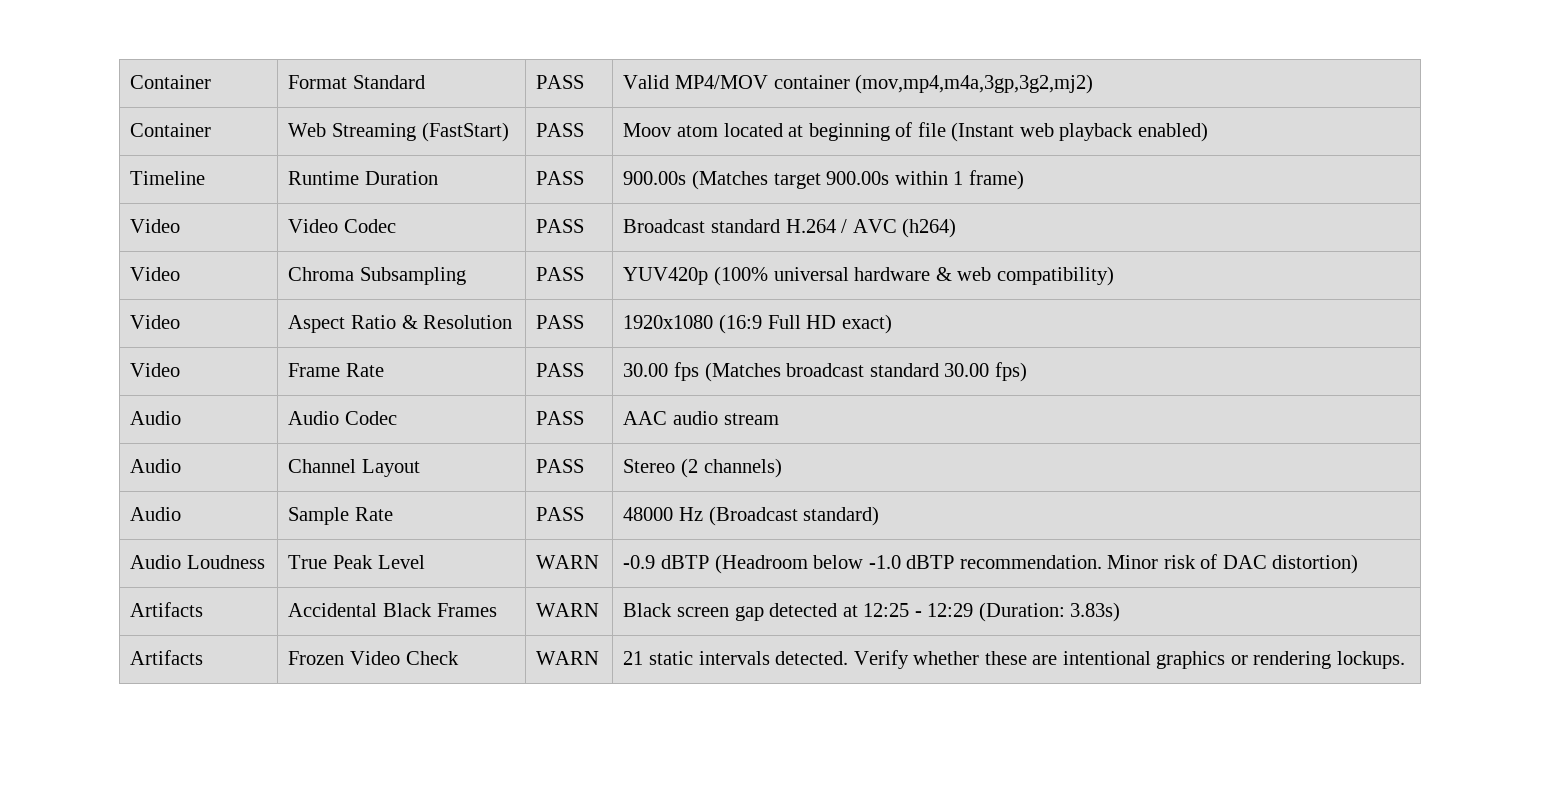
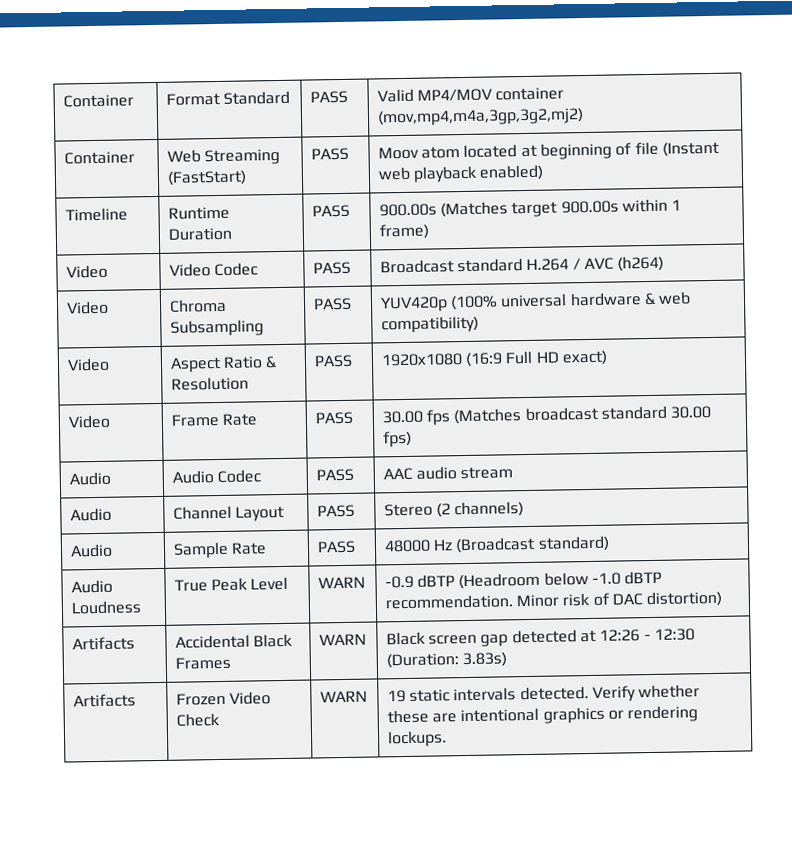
[863,603,974,617] 12:25 - 12:29 -> [599,628,695,642] 12:26 - 12:30
[623,651,644,665] 21 -> [386,689,406,703] 19

